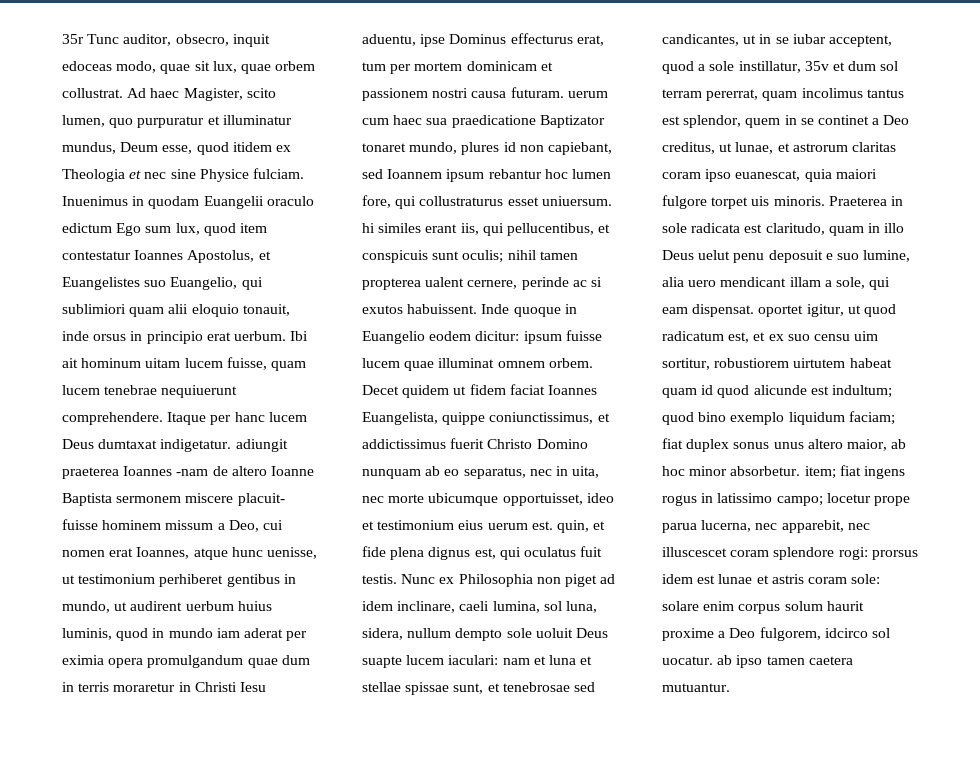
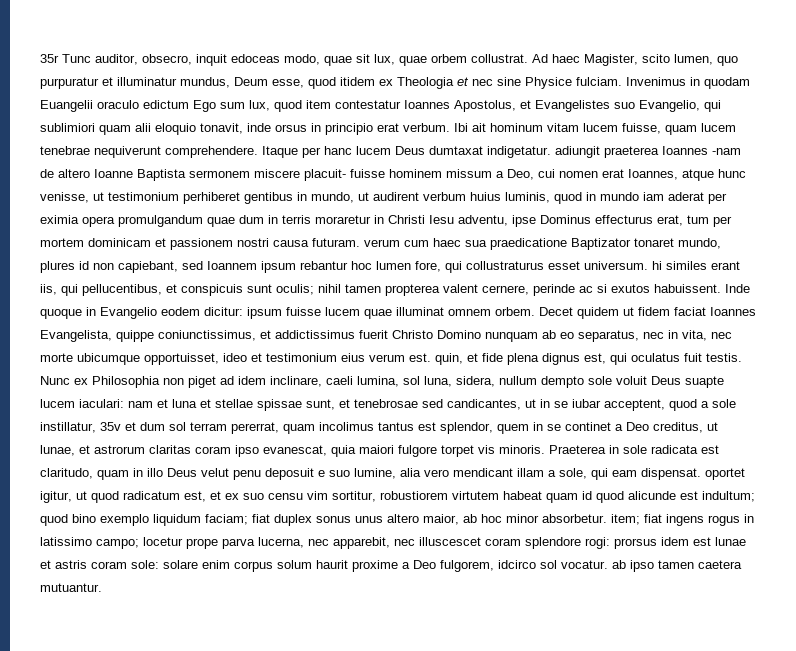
[62,196,128,206] Inuenimus -> [626,77,686,86] Invenimus
[62,277,238,290] Euangelistes suo Euangelio, -> [535,100,700,112] Evangelistes suo Evangelio,
[242,304,290,316] tonauit, -> [200,123,243,134] tonavit,
[233,331,286,341] uerbum. -> [403,123,450,132] verbum.
[145,358,181,368] uitam -> [547,123,579,132] vitam
[161,385,238,398] nequiuerunt -> [94,146,161,158] nequiverunt
[266,547,317,559] uenisse, -> [40,192,89,203] venisse,
[185,601,234,611] uerbum -> [423,192,466,201] verbum
[362,34,416,46] aduentu, -> [458,215,508,226] adventu,
[567,91,608,98] uerum -> [364,239,400,247] verum
[541,196,612,206] uniuersum. -> [584,261,648,270] universum.
[425,277,465,287] ualent -> [443,284,478,293] valent
[362,331,425,344] Euangelio -> [100,307,157,319] Evangelio
[362,412,438,425] Euangelista, -> [40,330,112,342] Evangelista,
[572,466,600,478] uita, -> [682,330,707,341] vita,
[487,523,528,530] uerum -> [369,354,405,362] verum
[535,628,573,638] uoluit -> [616,376,647,385] voluit
[735,170,801,181] euanescat, -> [263,445,327,456] evanescat,
[751,196,770,206] uis -> [478,445,495,454] vis
[698,250,731,260] uelut -> [201,468,229,477] velut
[688,280,717,287] uero -> [424,469,449,477] vero
[854,331,879,341] uim -> [307,491,328,500] vim
[793,358,846,368] uirtutem -> [452,491,499,500] virtutem
[662,523,697,533] parua -> [222,538,255,549] parva
[662,656,713,665] uocatur. -> [561,560,608,569] vocatur.

